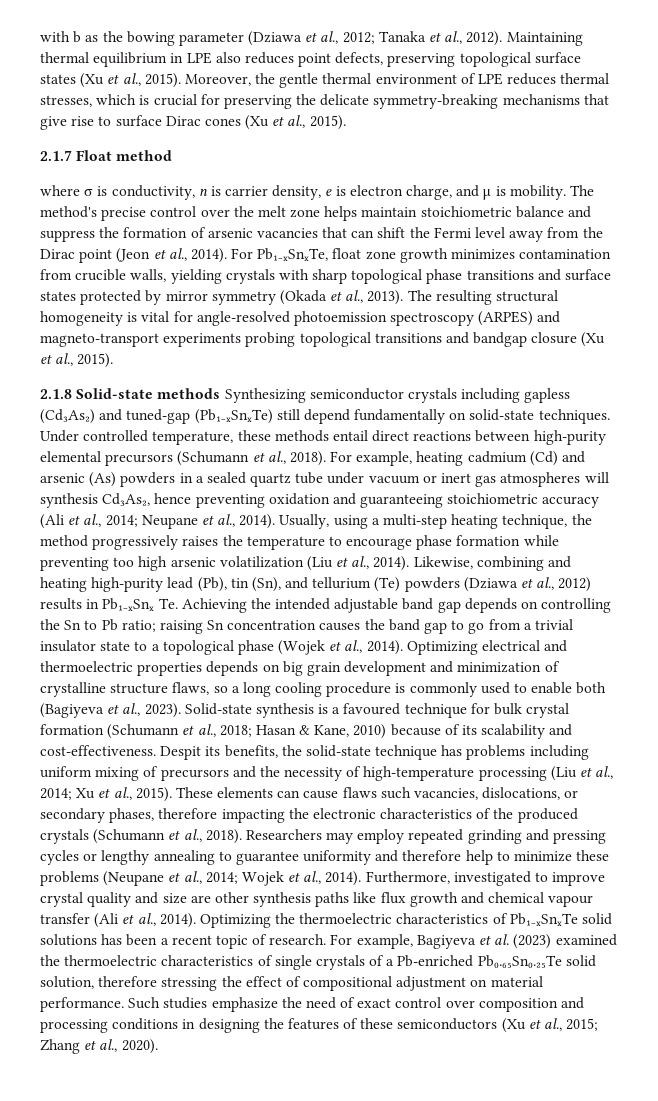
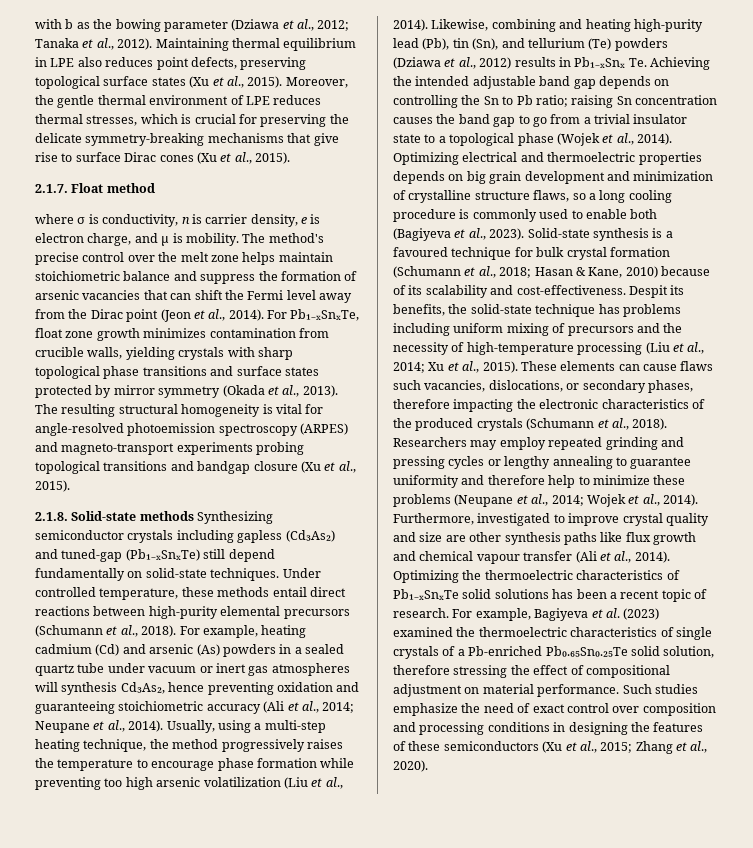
[40,150,72,161] 2.1.7 -> [35,184,68,193] 2.1.7.
[40,389,72,399] 2.1.8 -> [35,512,68,521] 2.1.8.

